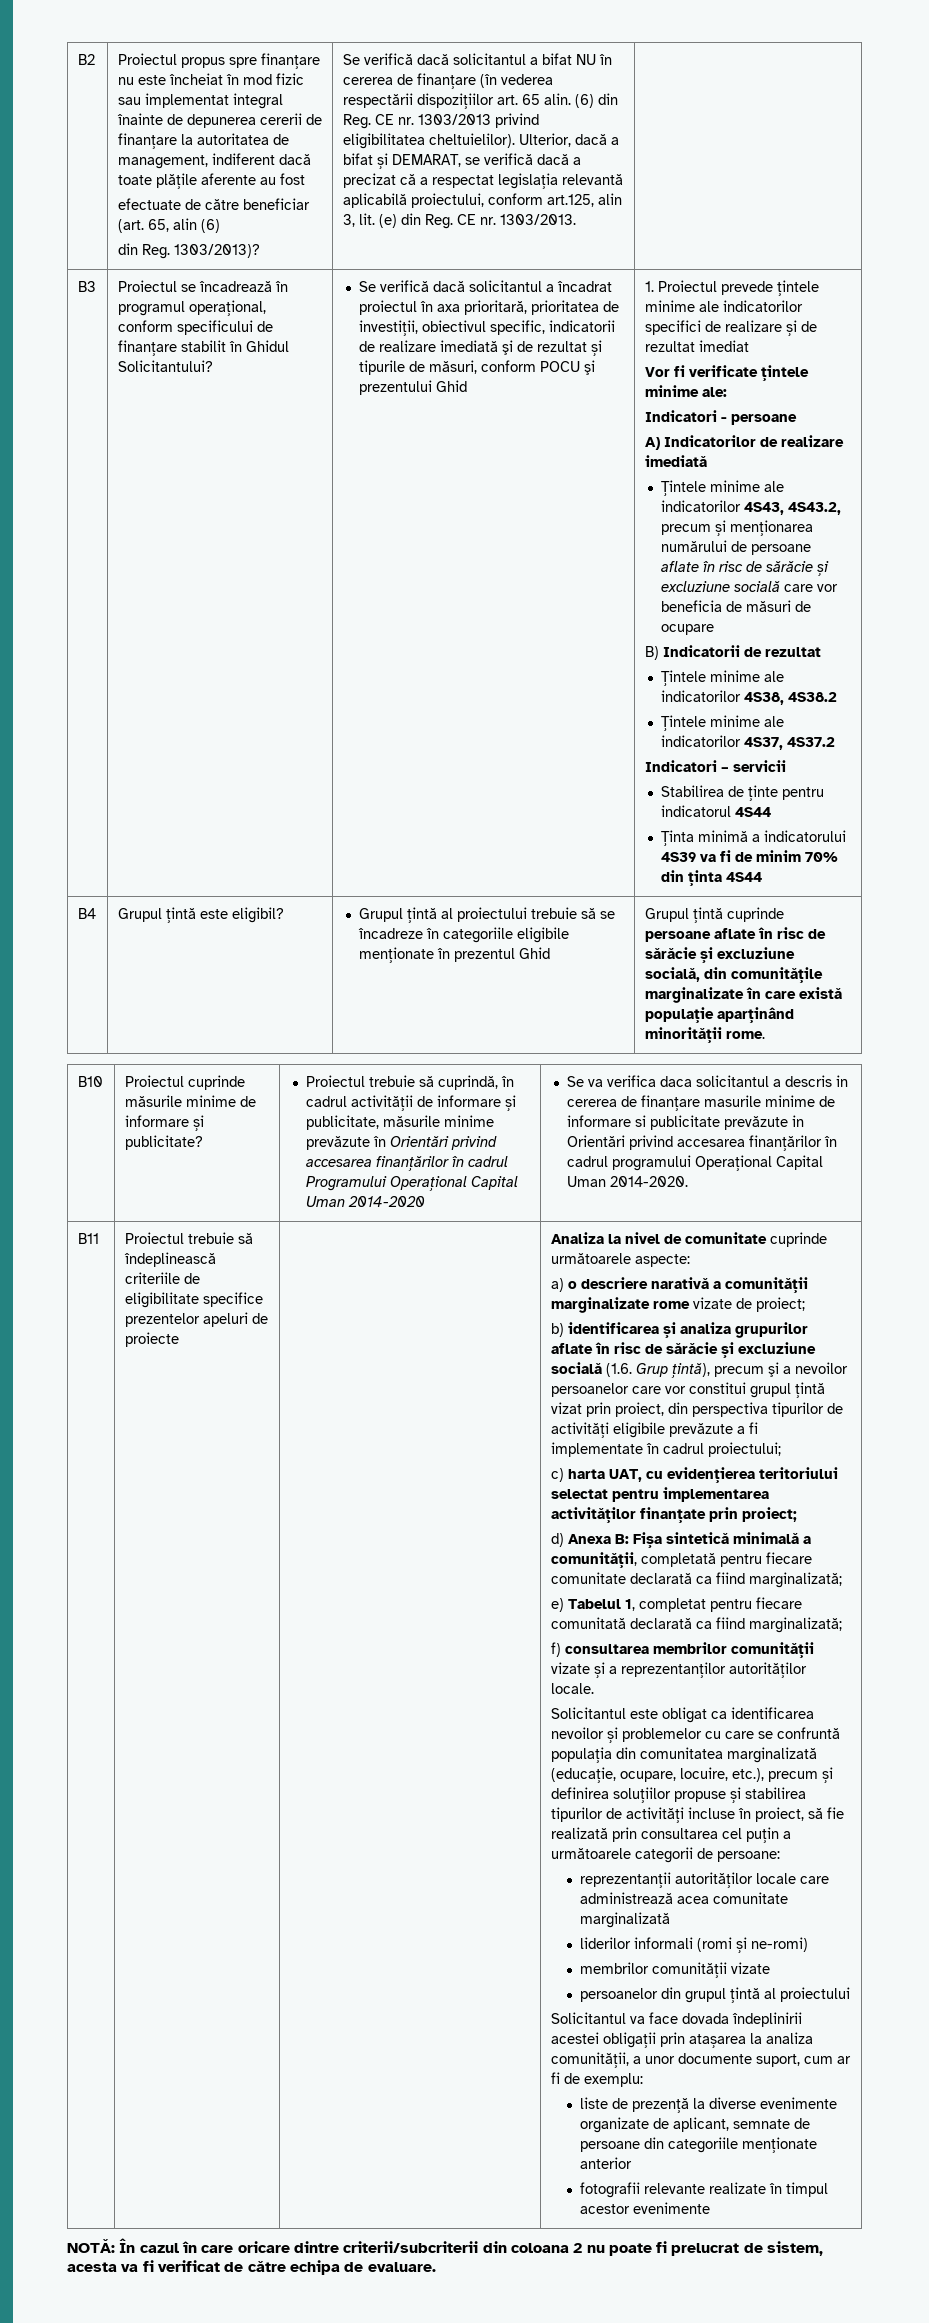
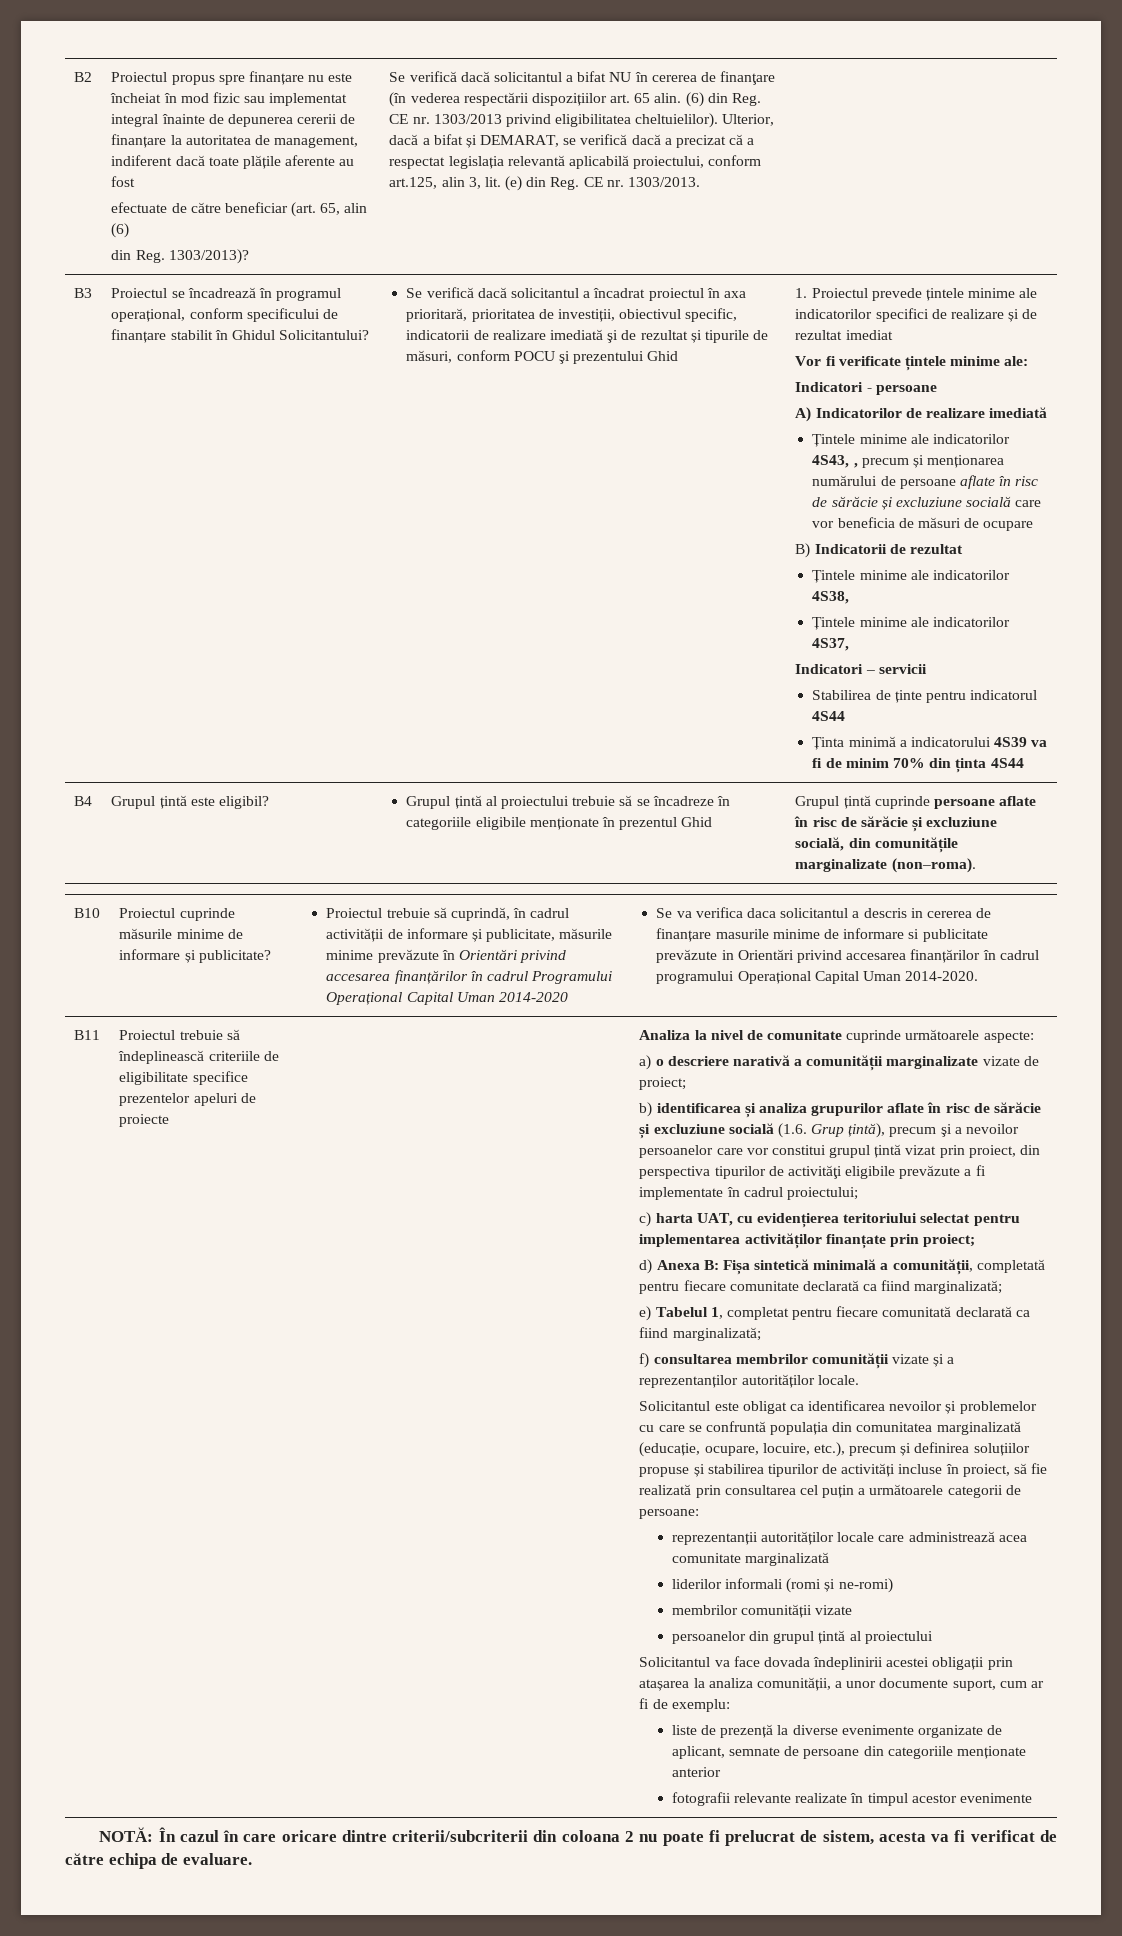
[787,502,841,515] 4S43.2, -> [853,463,858,468] ,
[787,692,837,702] 4S38.2 -> (850, 597) none
[786,737,835,747] 4S37.2 -> (850, 644) none
[745,987,842,999] [644,1007,794,1023] [644,1027,765,1043] în care există populație aparținând minorității rome. -> [891,858,976,873] (non–roma).
[652,1301,690,1309] rome -> (979, 1062) none

